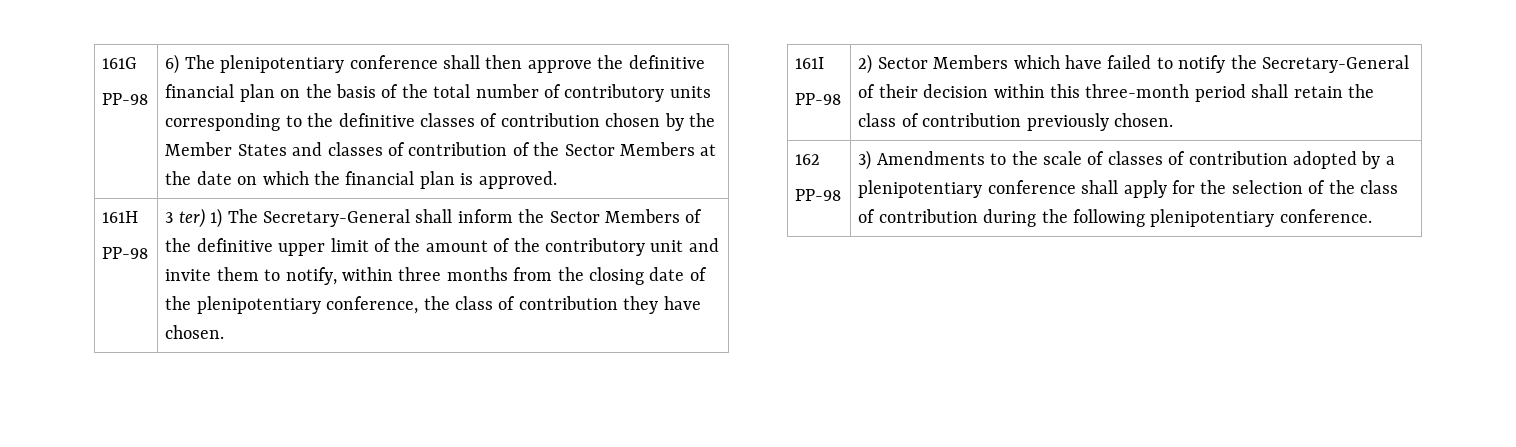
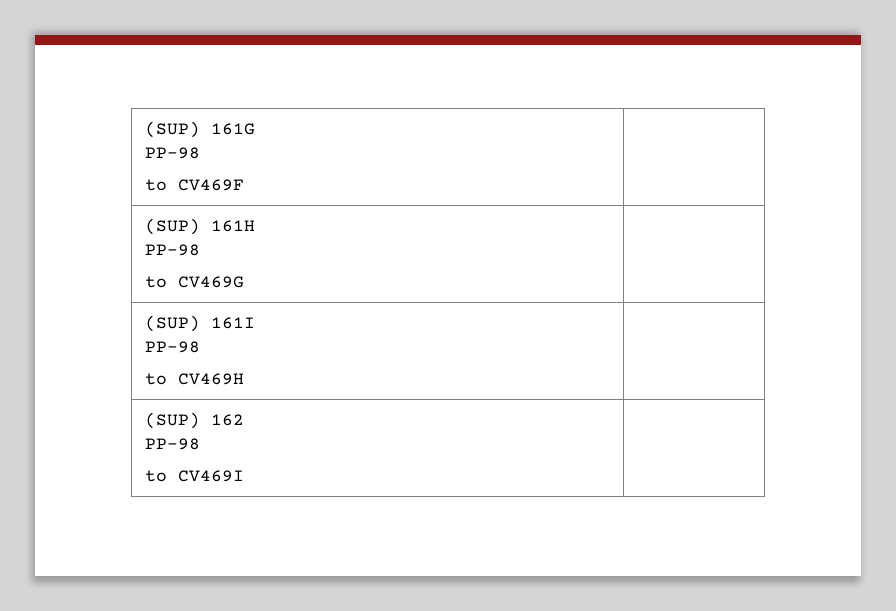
(102, 63) none -> [145,121,201,138] (SUP)
[165,54,705,74] [165,84,711,102] [165,113,715,131] [165,142,717,156] [165,171,557,189] [102,211,139,223] [102,247,149,259] [165,208,703,228] [165,238,719,256] [165,267,707,285] [165,296,701,314] [165,325,225,339] [795,57,825,69] [795,93,842,105] [858,54,1409,74] [858,84,1374,102] [858,113,1173,131] [795,154,821,165] [795,189,842,201] [858,150,1395,170] [858,180,1398,198] [858,209,1372,227] | 6) The plenipotentiary conference shall then approve the definitive financial plan on the basis of the total number of contributory units corresponding to the definitive classes of contribution chosen by the Member States and classes of contribution of the Sector Members at the date on which the financial plan is approved. // 161H // PP-98 | 3 ter) 1) The Secretary-General shall inform the Sector Members of the definitive upper limit of the amount of the contributory unit and invite them to notify, within three months from the closing date of the plenipotentiary conference, the class of contribution they have chosen. // 161I // PP-98 | 2) Sector Members which have failed to notify the Secretary-General of their decision within this three-month period shall retain the class of contribution previously chosen. // 162 // PP-98 | 3) Amendments to the scale of classes of contribution adopted by a plenipotentiary conference shall apply for the selection of the class of contribution during the following plenipotentiary conference. -> [145,179,245,191] [145,218,256,235] [145,244,201,256] [145,276,245,288] [145,315,256,332] [145,341,201,353] [145,373,245,385] [145,412,245,429] [145,438,201,450] [145,470,245,482] // to CV469F | // (SUP) 161H // PP-98 // to CV469G | // (SUP) 161I // PP-98 // to CV469H | // (SUP) 162 // PP-98 // to CV469I |

